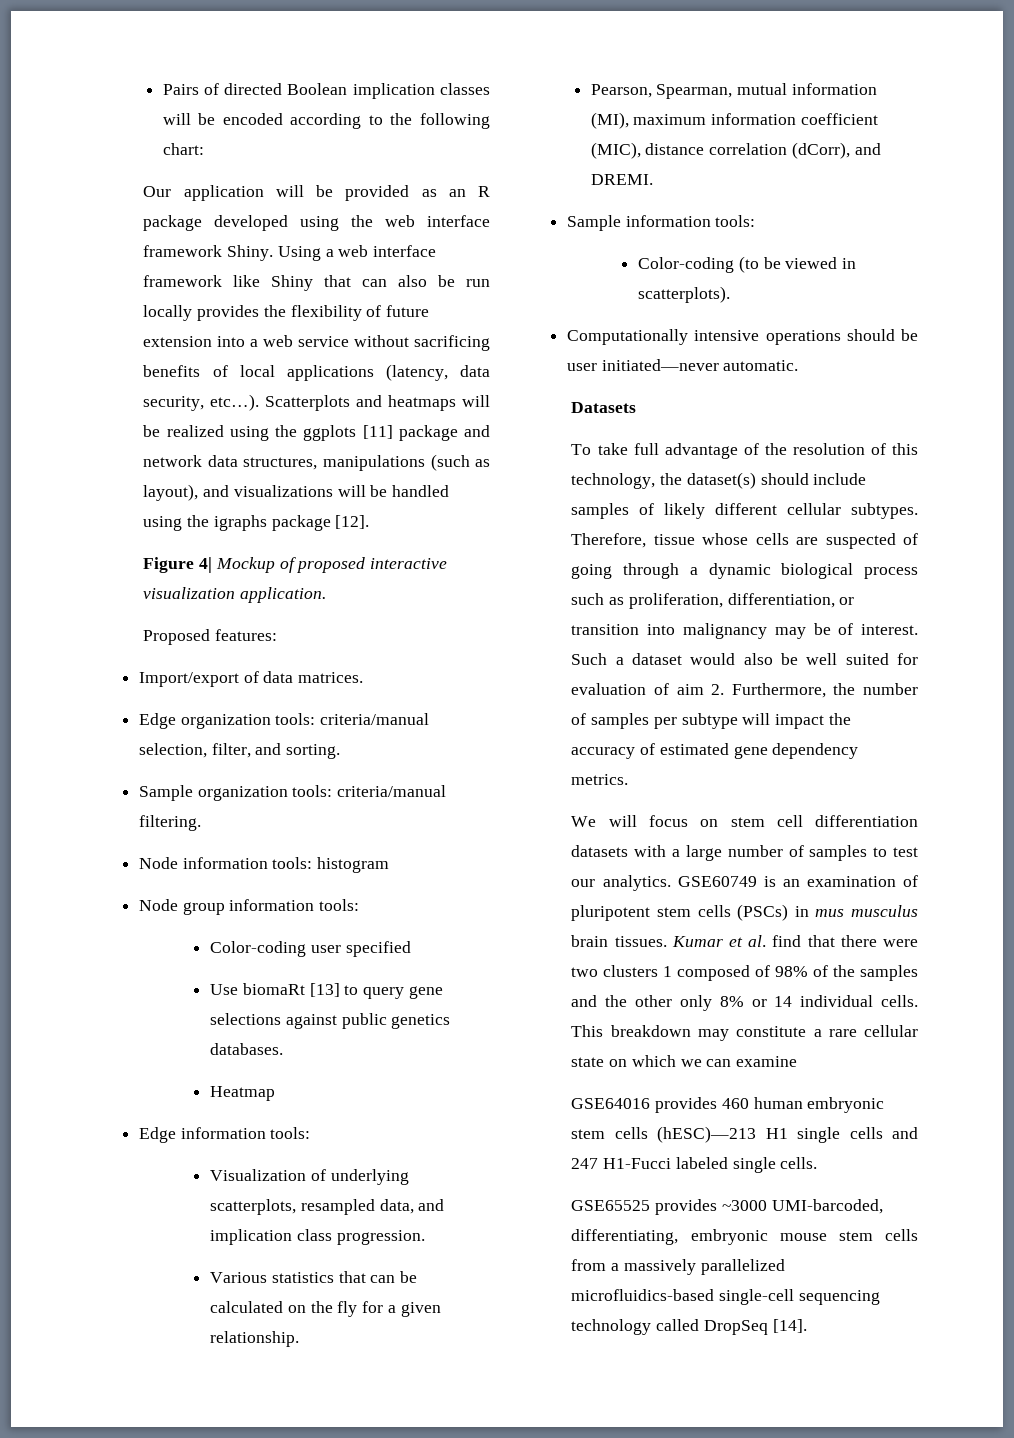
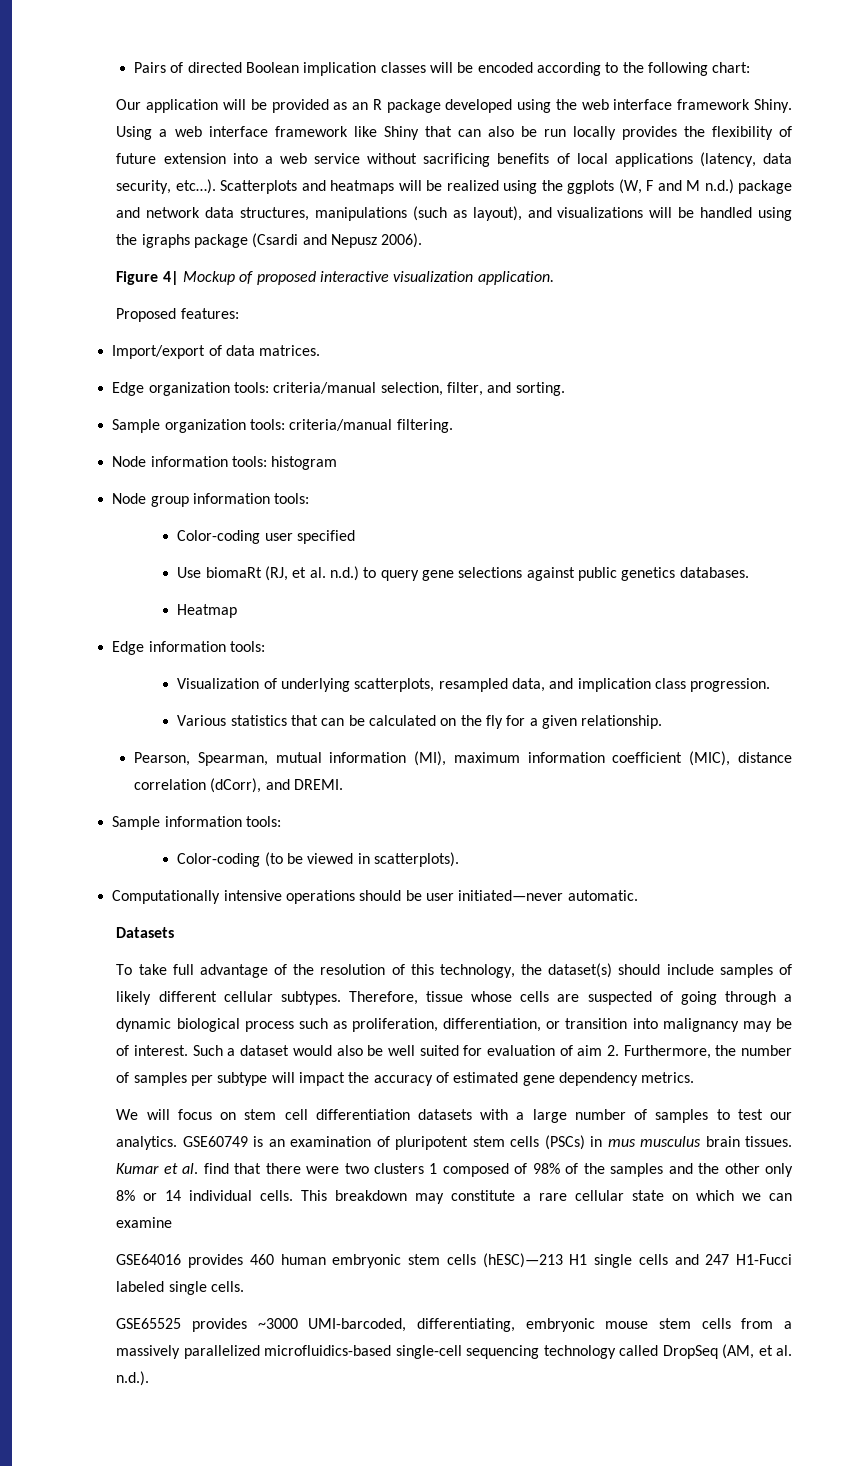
[362,425,393,439] [11] -> [618,179,734,194] (W, F and M n.d.)
[335,515,370,529] [12]. -> [252,233,423,248] (Csardi and Nepusz 2006).
[309,983,340,997] [13] -> [265,566,360,581] (RJ, et al. n.d.)
[772,1319,807,1333] [14]. -> [722,1344,792,1359] [116,1371,150,1386] (AM, et al. n.d.).

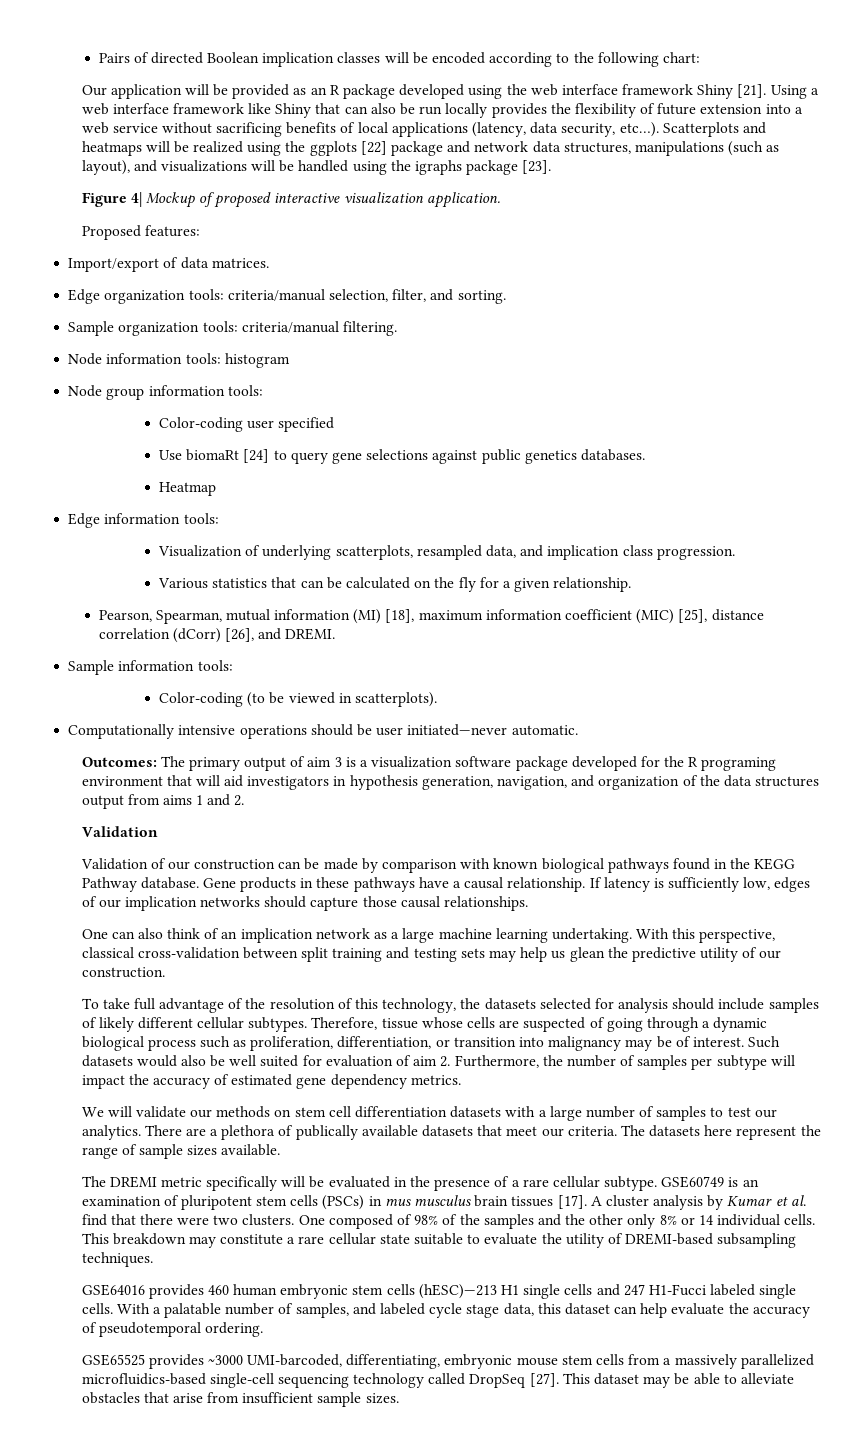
[754,99,793,113] Shiny. -> [697,84,767,99] Shiny [21].
[618,179,734,194] (W, F and M n.d.) -> [360,141,387,155] [22]
[252,233,423,248] (Csardi and Nepusz 2006). -> [522,160,552,174] [23].
[265,566,360,581] (RJ, et al. n.d.) -> [243,449,270,463] [24]
[414,751,447,766] (MI), -> [353,609,415,624] (MI) [18],
[689,751,792,766] [134,778,262,793] (MIC), distance correlation (dCorr), -> [636,609,764,624] [98,628,254,643] (MIC) [25], distance correlation (dCorr) [26],
[116,927,175,938] Datasets -> [81,756,777,771] [81,775,820,790] [81,794,245,809] [81,826,158,837] [80,858,796,873] [81,877,811,892] [81,896,528,911] [81,928,776,943] [81,947,782,962] [81,967,165,978] Outcomes: The primary output of aim 3 is a visualization software package developed for the R programing environment that will aid investigators in hypothesis generation, navigation, and organization of the data structures output from aims 1 and 2. // Validation // Validation of our construction can be made by comparison with known biological pathways found in the KEGG Pathway database. Gene products in these pathways have a causal relationship. If latency is sufficiently low, edges of our implication networks should capture those causal relationships. // One can also think of an implication network as a large machine learning undertaking. With this perspective, classical cross-validation between split training and testing sets may help us glean the predictive utility of our construction.
[548,963,613,978] dataset(s) -> [484,998,669,1013] datasets selected for analysis
[227,1045,290,1056] a dataset -> [81,1055,133,1067] datasets
[177,1109,212,1120] focus -> [135,1106,271,1118] validate our methods
(178, 1143) none -> [144,1125,821,1140] [81,1144,281,1159] [81,1176,658,1191] There are a plethora of publically available datasets that meet our criteria. The datasets here represent the range of sample sizes available. // The DREMI metric specifically will be evaluated in the presence of a rare cellular subtype.
[745,1136,793,1147] tissues. -> [511,1195,724,1210] tissues [17]. A cluster analysis by
[374,1163,438,1174] clusters 1 -> [242,1214,325,1226] clusters. One
[672,1190,793,1201] [116,1217,173,1228] on which we can examine -> [413,1233,797,1248] [81,1252,153,1267] suitable to evaluate the utility of DREMI-based subsampling techniques.
(245, 1286) none -> [116,1303,810,1318] [81,1322,263,1337] With a palatable number of samples, and labeled cycle stage data, this dataset can help evaluate the accuracy of pseudotemporal ordering.
[722,1344,792,1359] [116,1371,150,1386] (AM, et al. n.d.). -> [529,1373,794,1388] [81,1392,399,1407] [27]. This dataset may be able to alleviate obstacles that arise from insufficient sample sizes.

